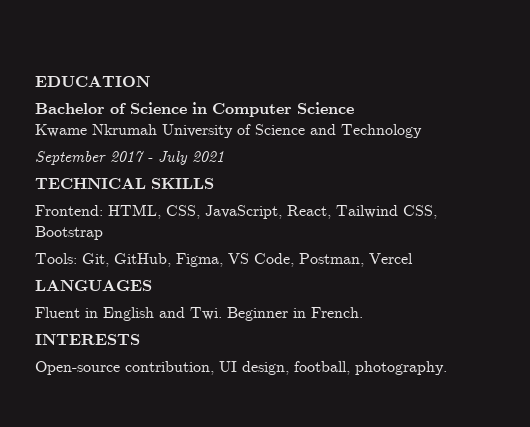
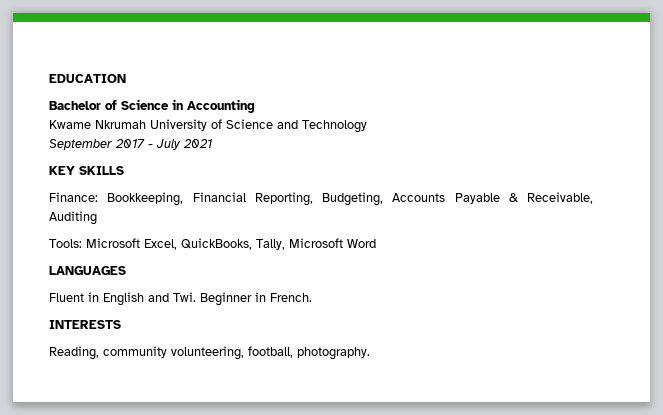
[212,102,354,117] Computer Science -> [187,99,255,113] Accounting
[35,178,146,189] TECHNICAL -> [49,166,75,175] KEY
[35,204,437,219] [35,226,103,240] [35,253,413,267] Frontend: HTML, CSS, JavaScript, React, Tailwind CSS, Bootstrap // Tools: Git, GitHub, Figma, VS Code, Postman, Vercel -> [49,192,593,206] [49,211,97,225] [49,238,376,250] Finance: Bookkeeping, Financial Reporting, Budgeting, Accounts Payable & Receivable, Auditing // Tools: Microsoft Excel, QuickBooks, Tally, Microsoft Word
[35,361,289,375] Open-source contribution, UI design, -> [49,346,244,360] Reading, community volunteering,

